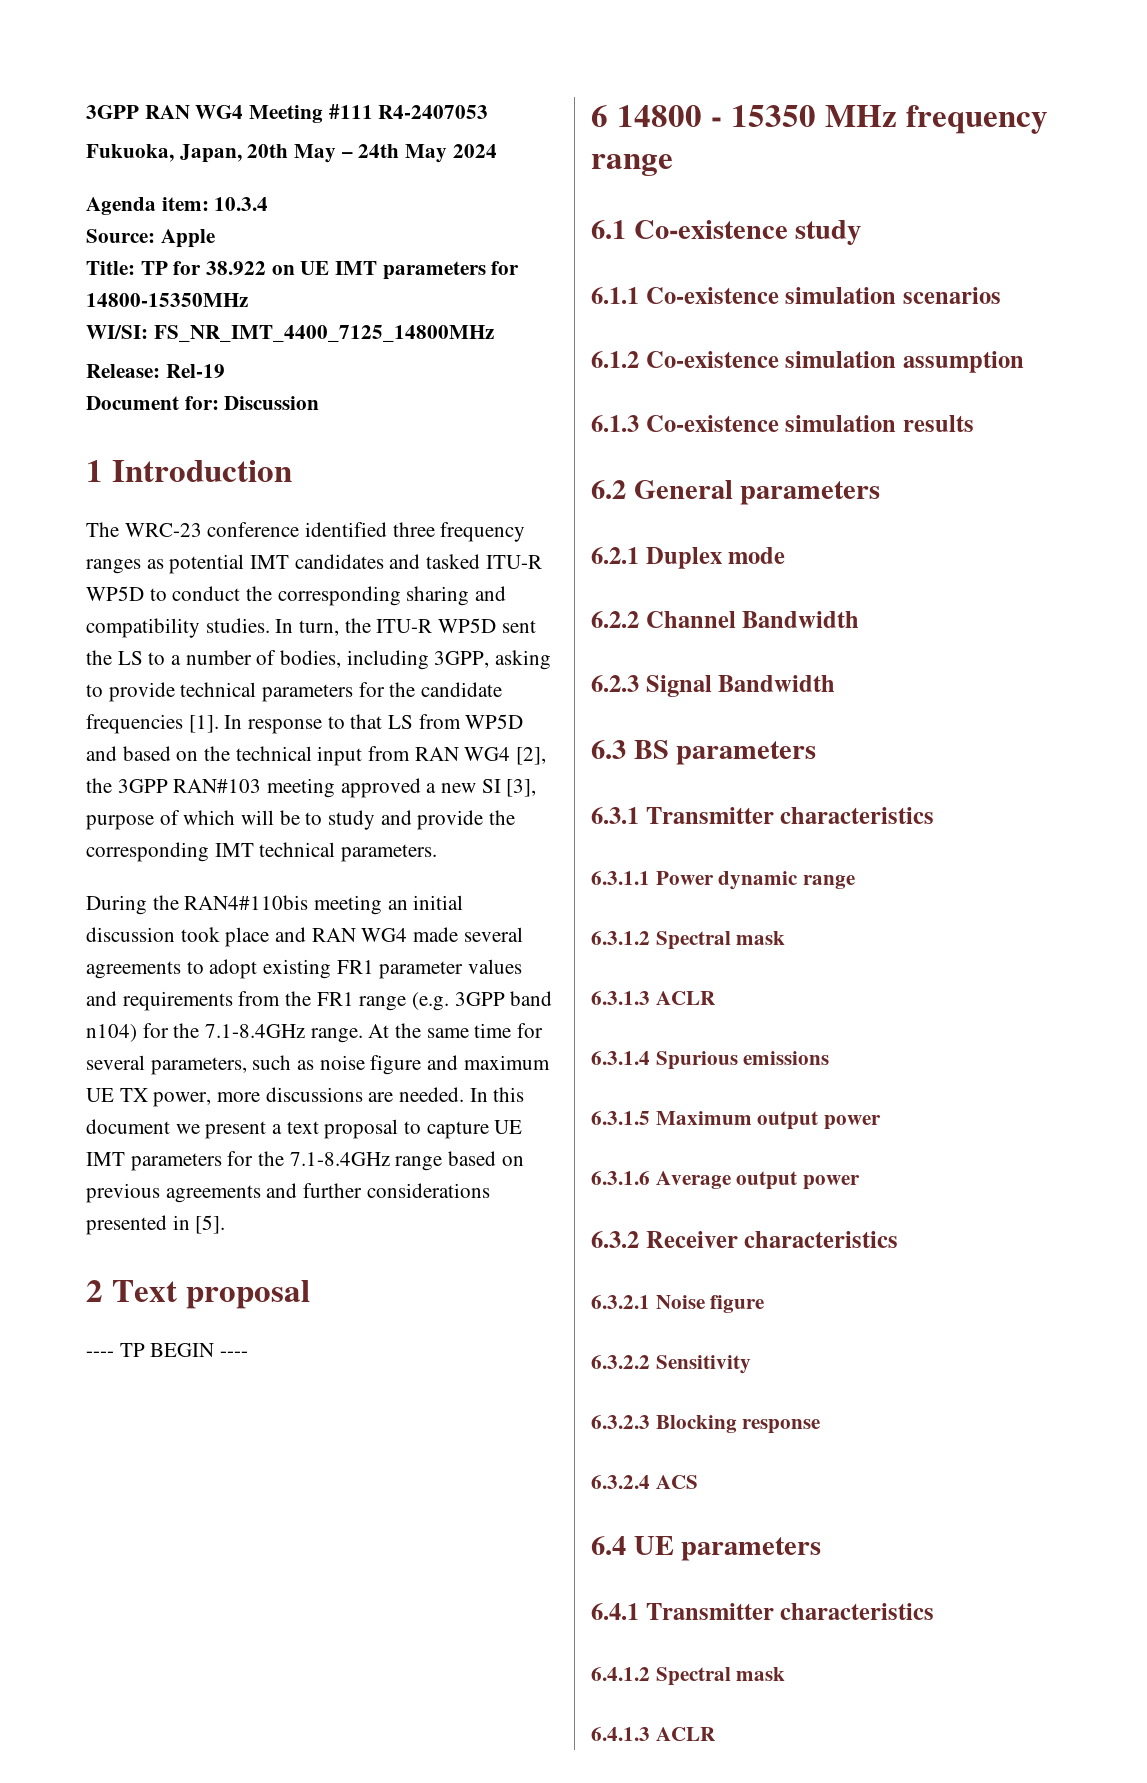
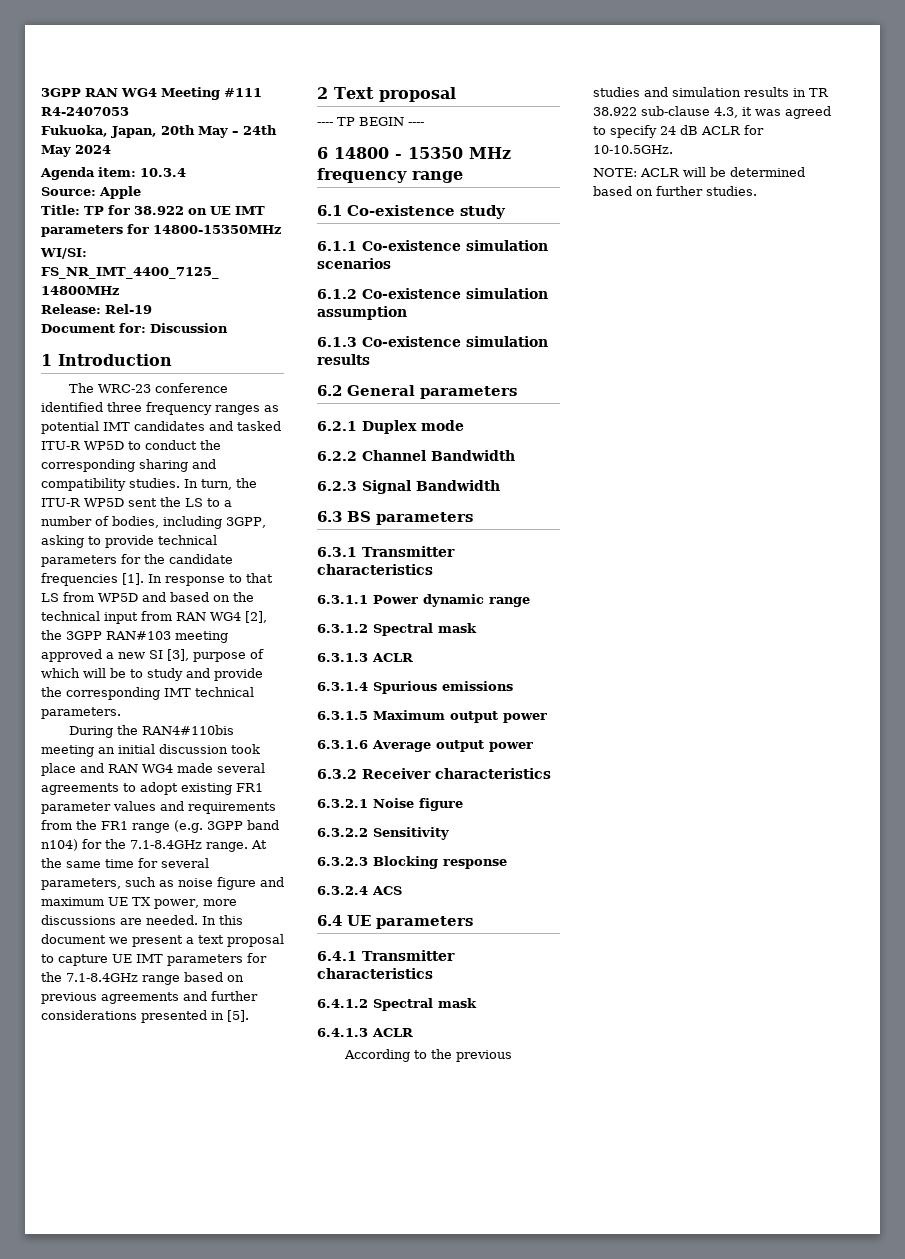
(716, 1734) none -> [343,1049,512,1062] [593,87,829,97] [593,106,831,119] [593,125,764,138] [593,145,673,154] [593,167,805,177] [593,186,757,196] // According to the previous studies and simulation results in TR 38.922 sub-clause 4.3, it was agreed to specify 24 dB ACLR for 10-10.5GHz. // NOTE: ACLR will be determined based on further studies.

